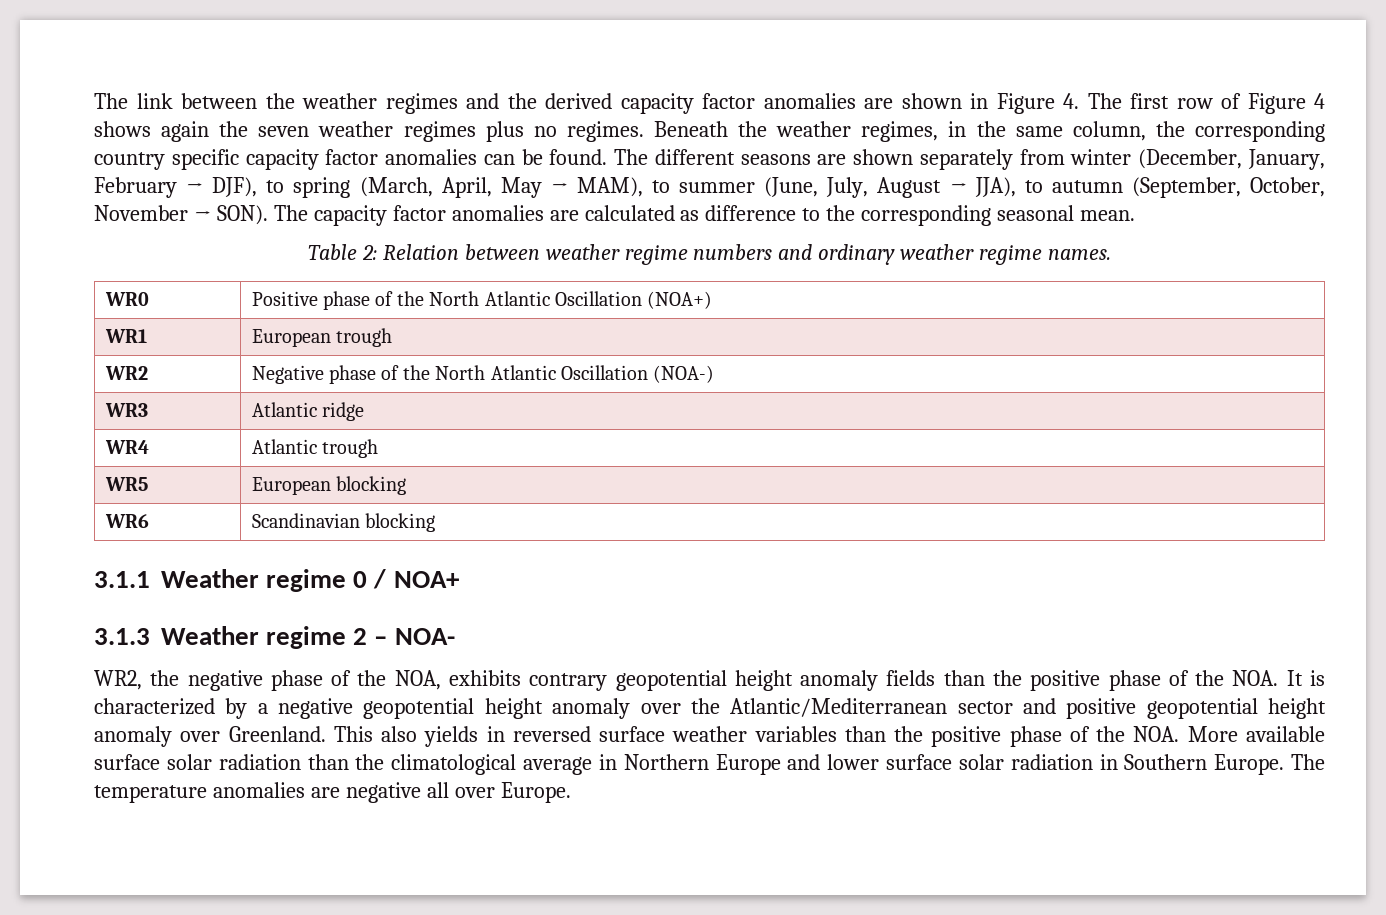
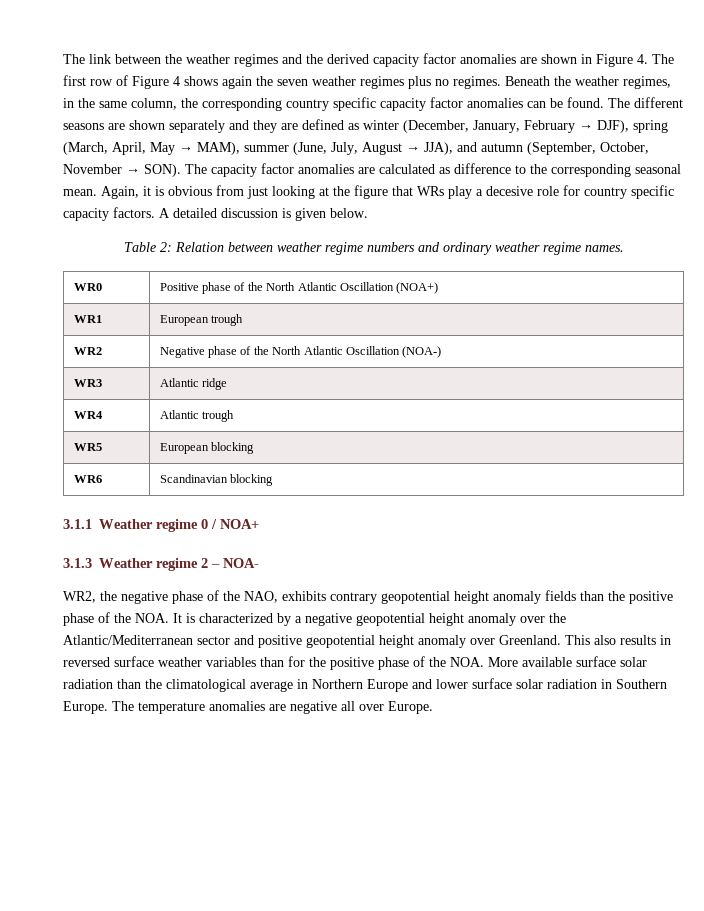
[1019,149,1065,165] from -> [229,119,359,133] and they are defined as
[266,180,285,193] to -> (629, 126) none
[652,180,671,193] to -> (240, 148) none
[1024,180,1043,193] to -> [457,142,477,152] and
(1136, 215) none -> [101,185,674,199] [63,207,368,221] Again, it is obvious from just looking at the figure that WRs play a decesive role for country specific capacity factors. A detailed discussion is given below.
[394,670,441,690] NOA, -> [244,591,278,603] NAO,
[424,726,479,747] yields -> [620,635,656,645] results
(886, 734) none -> [288,656,305,667] for

